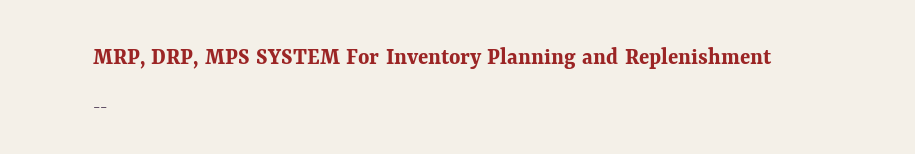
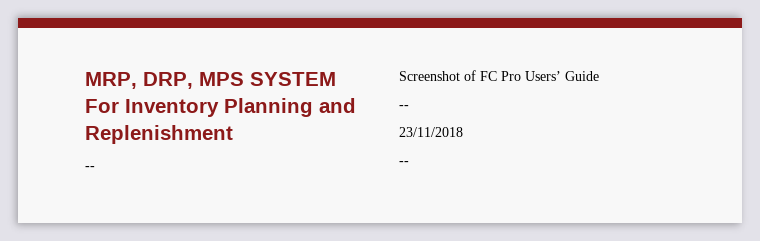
(107, 109) none -> [399,70,599,81] [399,105,409,109] [399,127,463,137] [399,161,409,165] // Screenshot of FC Pro Users’ Guide // -- // 23/11/2018 // --

